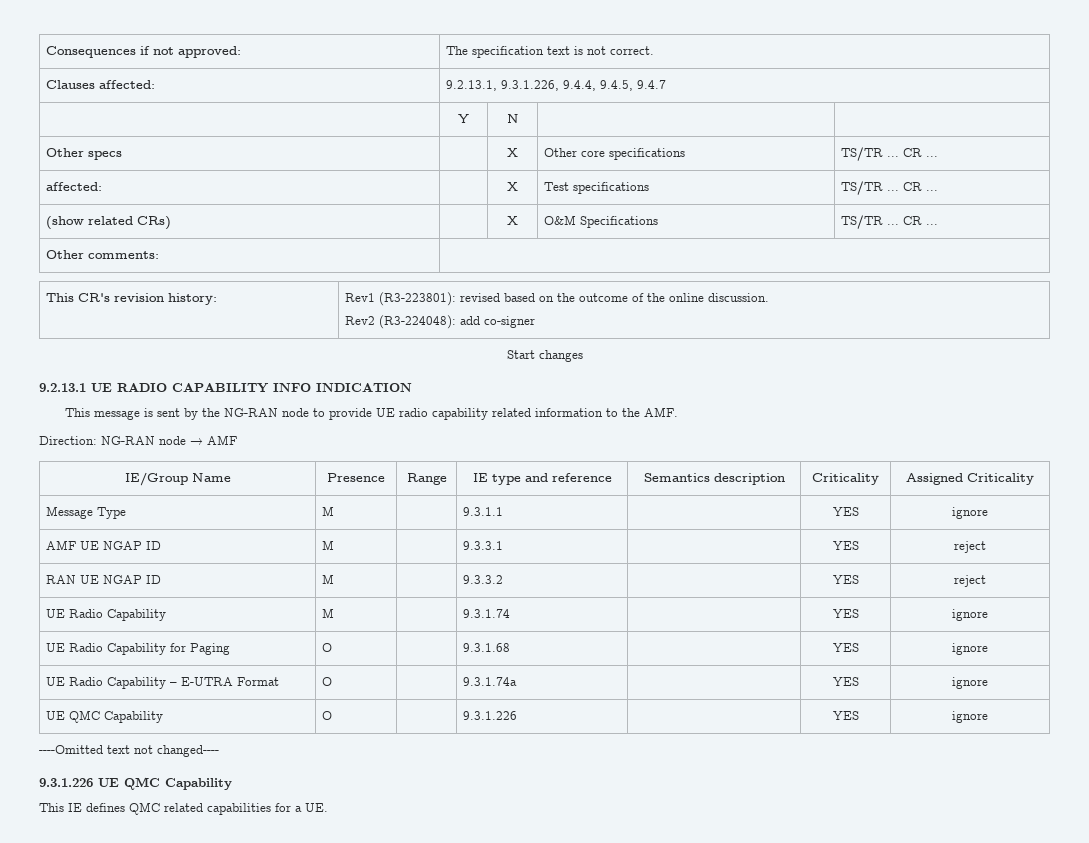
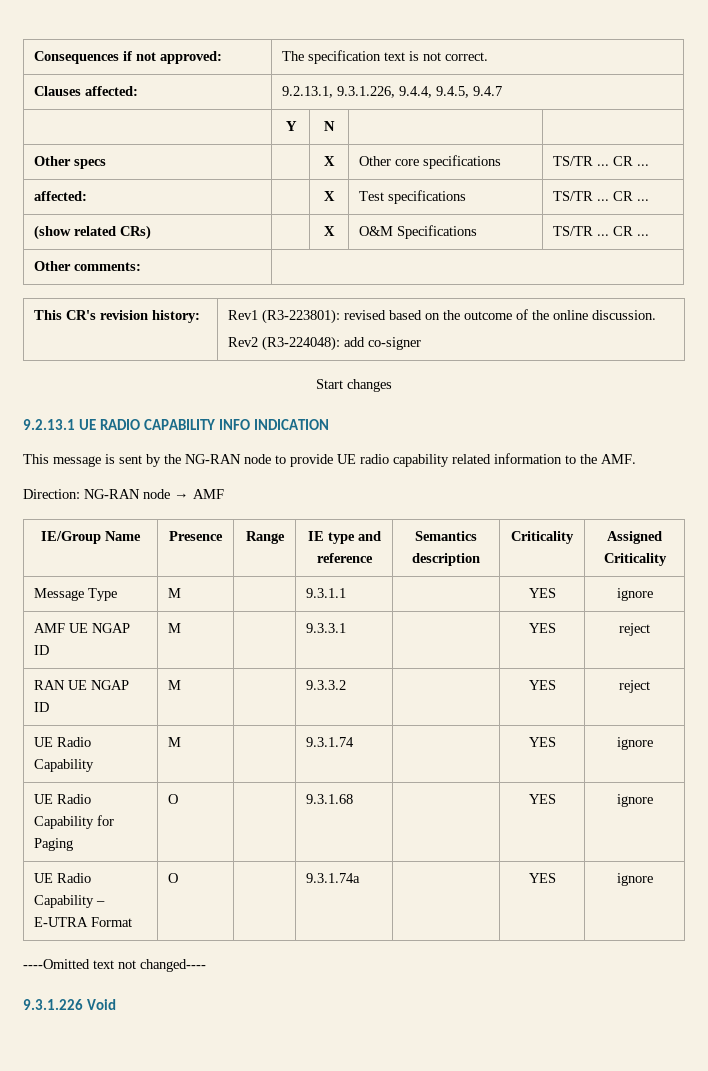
[45,710,163,723] [321,711,332,720] [462,711,517,720] [832,711,859,720] [952,711,988,723] // UE QMC Capability | O | | 9.3.1.226 | | YES | ignore -> (653, 879) none
[98,777,232,790] [39,802,328,815] UE QMC Capability // This IE defines QMC related capabilities for a UE. -> [86,999,116,1010] Void

